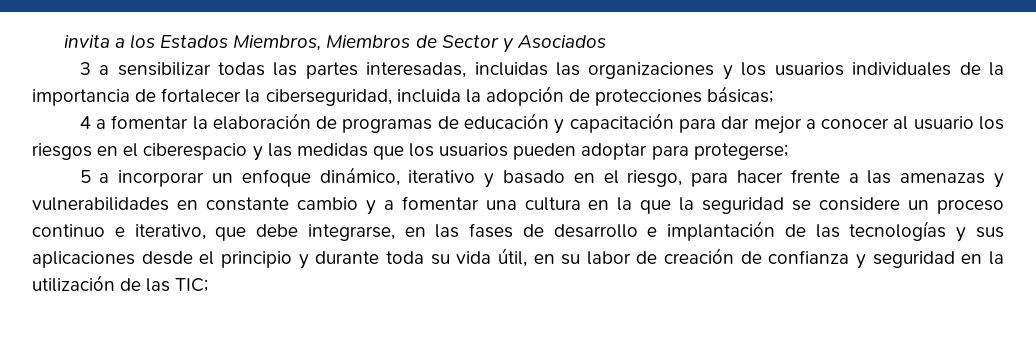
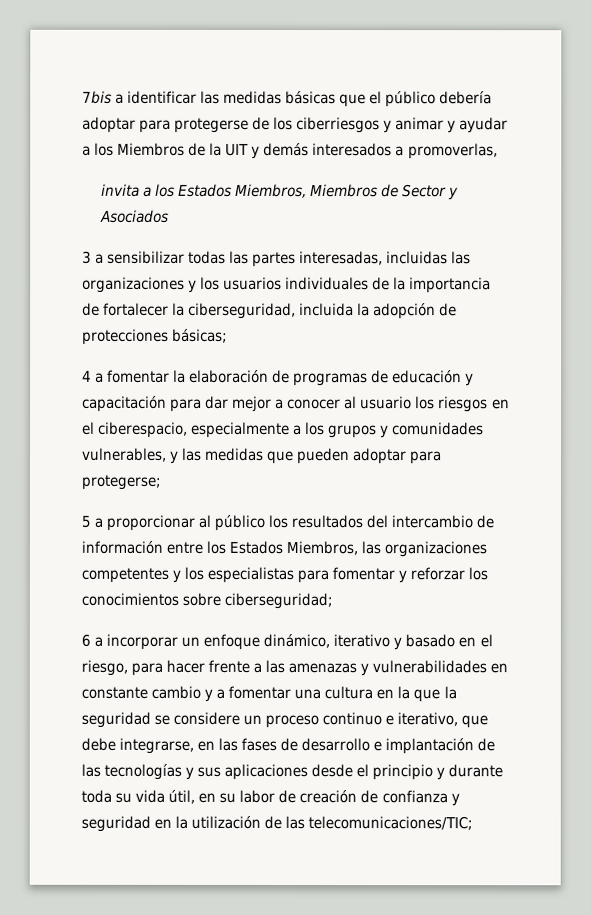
(63, 41) none -> [82,90,493,108] [82,116,509,134] [82,142,498,160] 7bis a identificar las medidas básicas que el público debería adoptar para protegerse de los ciberriesgos y animar y ayudar a los Miembros de la UIT y demás interesados a promoverlas, //
[143,143,248,160] ciberespacio -> [98,421,485,439] [81,447,167,462] ciberespacio, especialmente a los grupos y comunidades vulnerables,
[409,143,509,157] los usuarios -> (295, 457) none
(110, 178) none -> [106,514,495,531] [81,540,488,558] [81,566,489,584] [81,592,334,610] [81,633,104,647] proporcionar al público los resultados del intercambio de información entre los Estados Miembros, las organizaciones competentes y los especialistas para fomentar y reforzar los conocimientos sobre ciberseguridad; // 6 a
[175,278,209,292] TIC; -> [308,816,474,831] telecomunicaciones/TIC;

